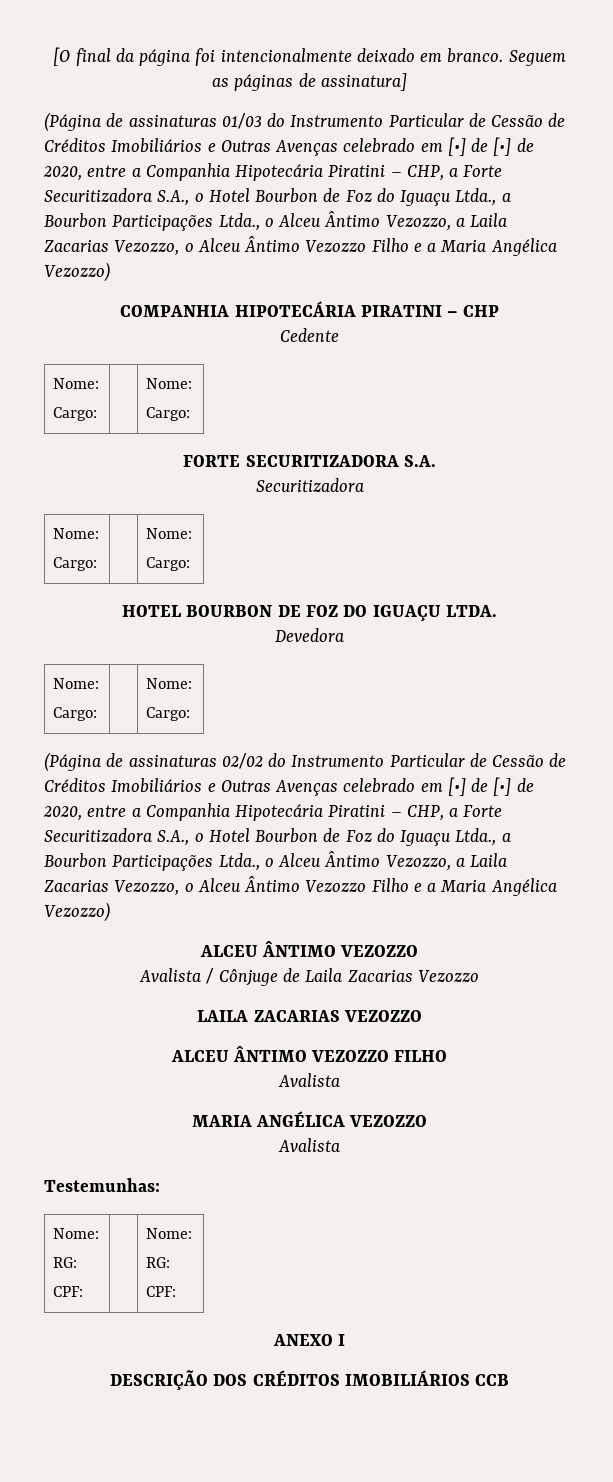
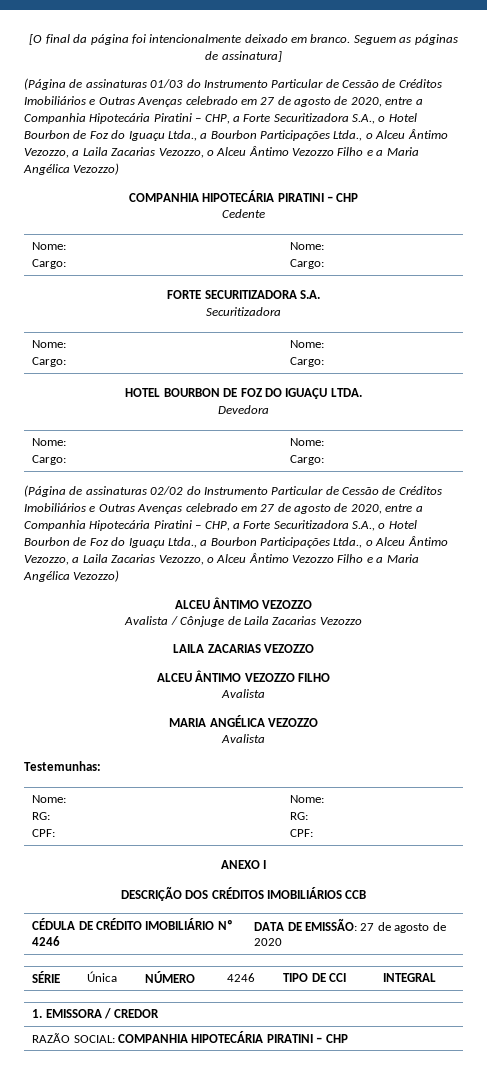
[447,137,512,156] [•] de [•] -> [260,96,331,107] 27 de agosto
[447,777,512,796] [•] de [•] -> [260,503,331,514] 27 de agosto
(510, 1380) none -> [32,918,233,930] [32,936,61,946] [254,918,446,933] [254,938,283,946] [32,971,61,983] [87,971,118,982] [145,971,196,983] [227,973,256,982] [283,973,347,982] [383,973,437,982] [32,1008,160,1019] [32,1031,348,1043] // CÉDULA DE CRÉDITO IMOBILIÁRIO Nº 4246 | DATA DE EMISSÃO: 27 de agosto de 2020 // SÉRIE | Única | NÚMERO | 4246 | TIPO DE CCI | INTEGRAL // 1. EMISSORA / CREDOR // RAZÃO SOCIAL: COMPANHIA HIPOTECÁRIA PIRATINI – CHP

